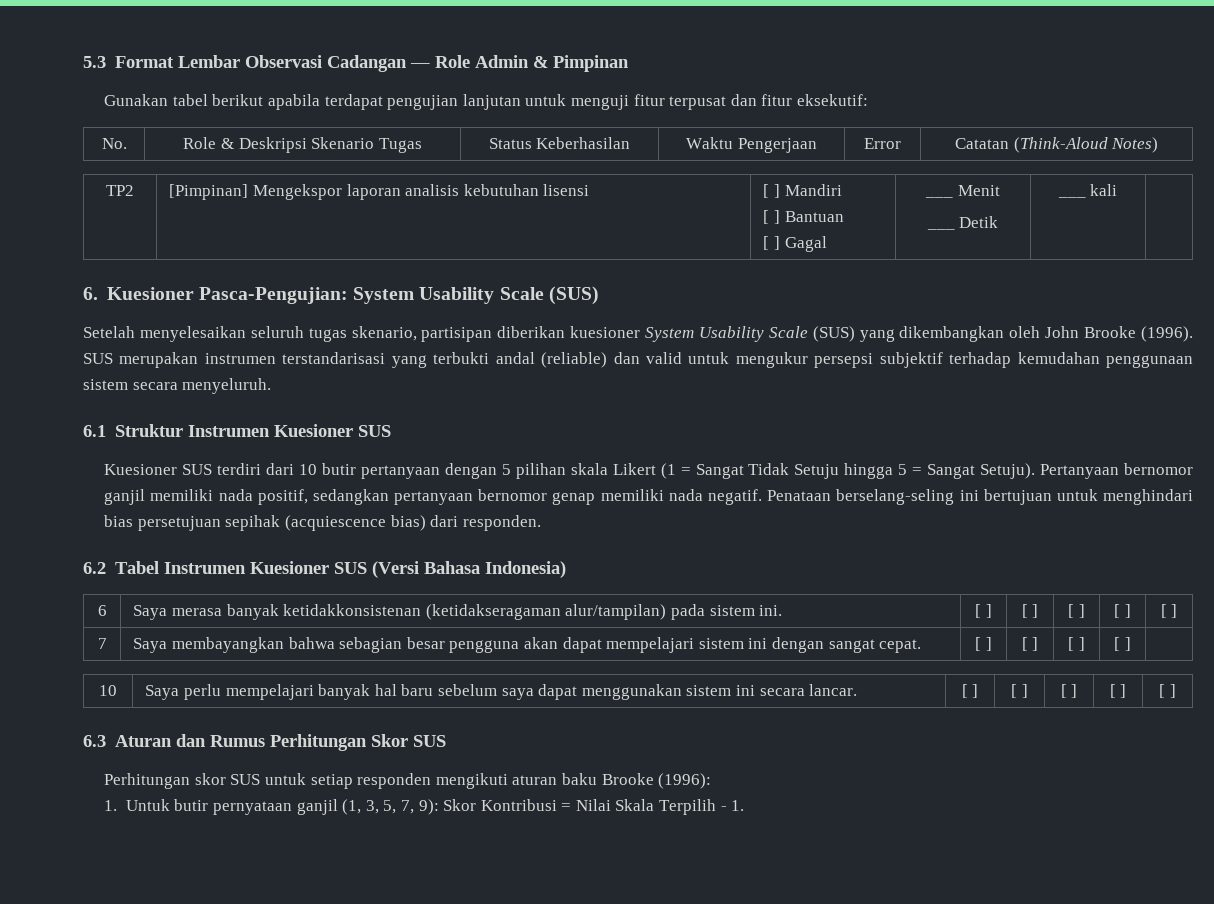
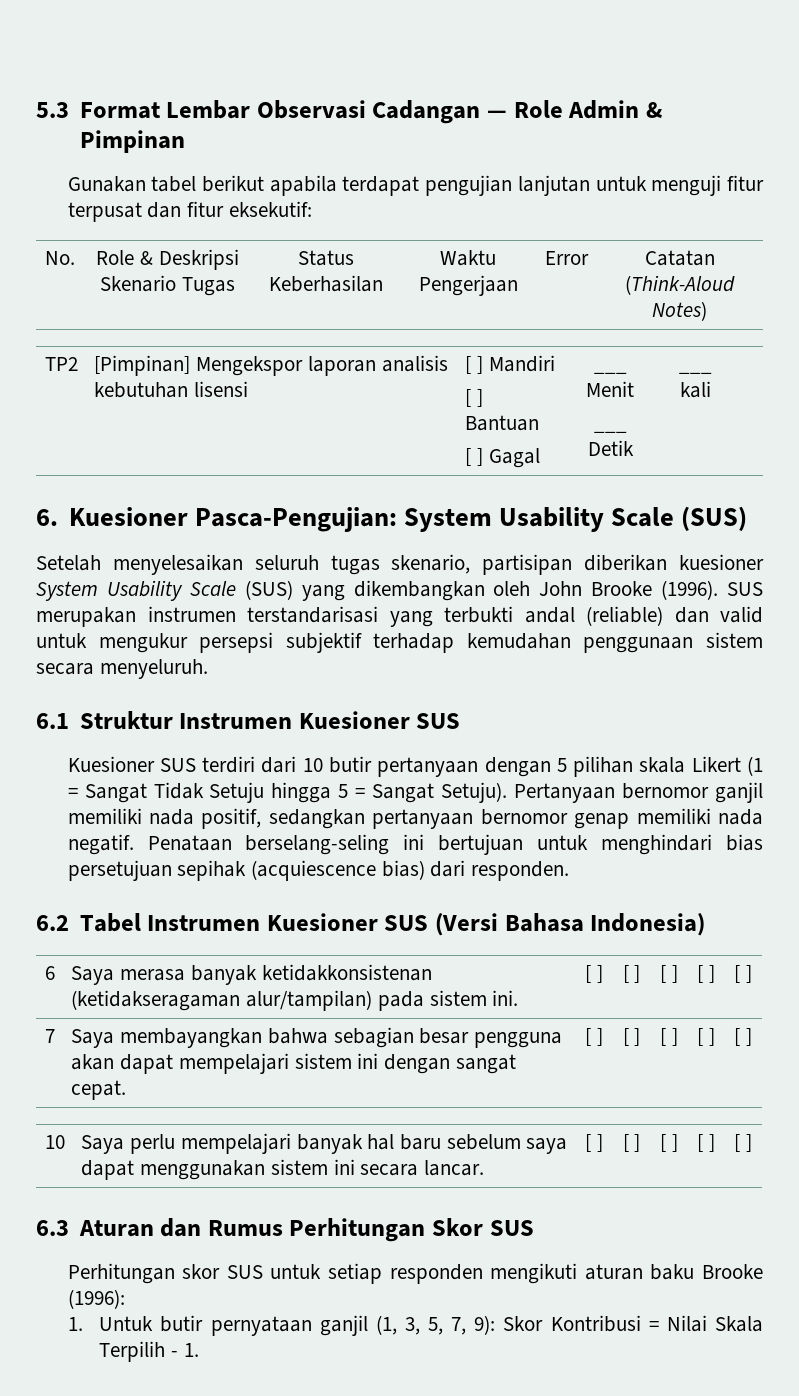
(1131, 644) none -> [734,1028,752,1046] [ ]

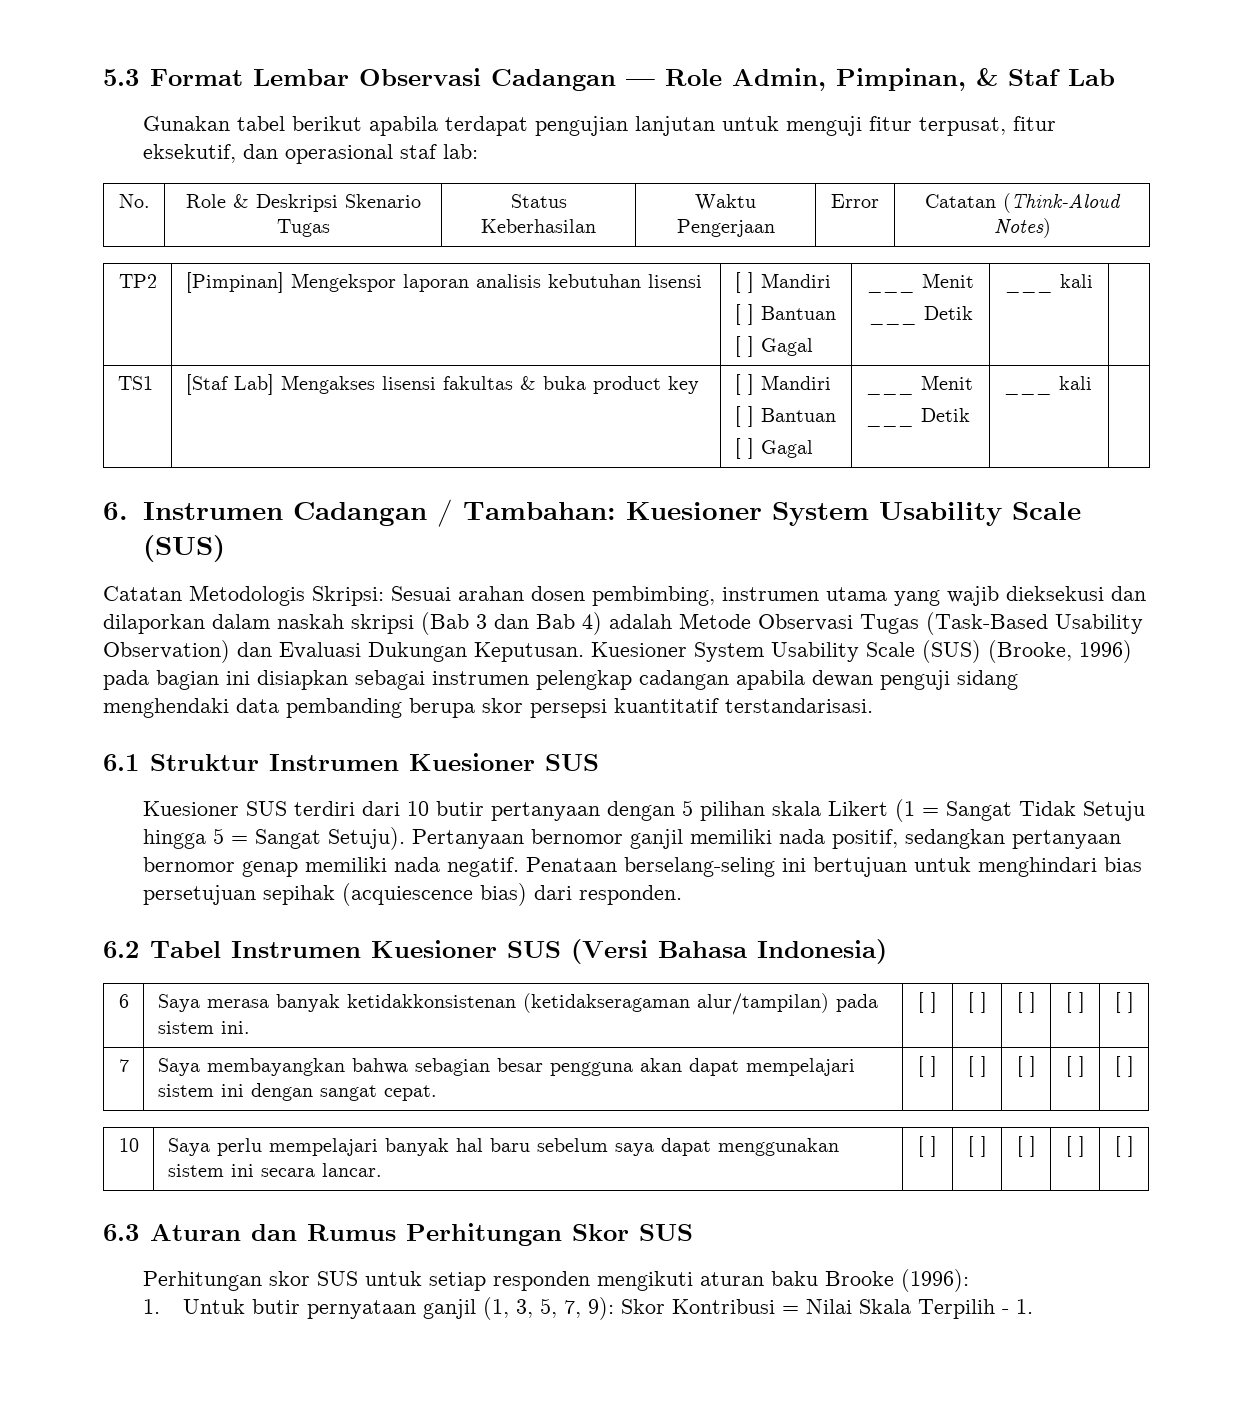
[568,100,662,119] [79,130,185,153] Admin & Pimpinan -> [731,68,1115,91] Admin, Pimpinan, & Staf Lab
[67,201,312,222] terpusat dan fitur eksekutif: -> [918,116,1056,136] [142,144,478,164] terpusat, fitur eksekutif, dan operasional staf lab:
[36,506,748,532] [36,554,764,575] [36,580,763,601] [36,606,763,627] [36,632,763,653] [36,659,208,679] // 6. Kuesioner Pasca-Pengujian: System Usability Scale (SUS) // Setelah menyelesaikan seluruh tugas skenario, partisipan diberikan kuesioner System Usability Scale (SUS) yang dikembangkan oleh John Brooke (1996). SUS merupakan instrumen terstandarisasi yang terbukti andal (reliable) dan valid untuk mengukur persepsi subjektif terhadap kemudahan penggunaan sistem secara menyeluruh. -> [117,376,153,390] [185,374,699,395] [734,374,831,395] [734,406,836,427] [734,438,813,459] [865,390,914,395] [920,375,973,390] [865,422,914,427] [920,408,970,422] [1003,390,1052,395] [1058,376,1092,390] [103,499,1081,527] [142,535,225,562] [103,585,1146,606] [103,612,1143,635] [103,640,1132,663] [103,670,1018,690] [103,698,873,718] // TS1 | [Staf Lab] Mengakses lisensi fakultas & buka product key | [ ] Mandiri // [ ] Bantuan // [ ] Gagal | ___ Menit // ___ Detik | ___ kali | // 6. Instrumen Cadangan / Tambahan: Kuesioner System Usability Scale (SUS) // Catatan Metodologis Skripsi: Sesuai arahan dosen pembimbing, instrumen utama yang wajib dieksekusi dan dilaporkan dalam naskah skripsi (Bab 3 dan Bab 4) adalah Metode Observasi Tugas (Task-Based Usability Observation) dan Evaluasi Dukungan Keputusan. Kuesioner System Usability Scale (SUS) (Brooke, 1996) pada bagian ini disiapkan sebagai instrumen pelengkap cadangan apabila dewan penguji sidang menghendaki data pembanding berupa skor persepsi kuantitatif terstandarisasi.

